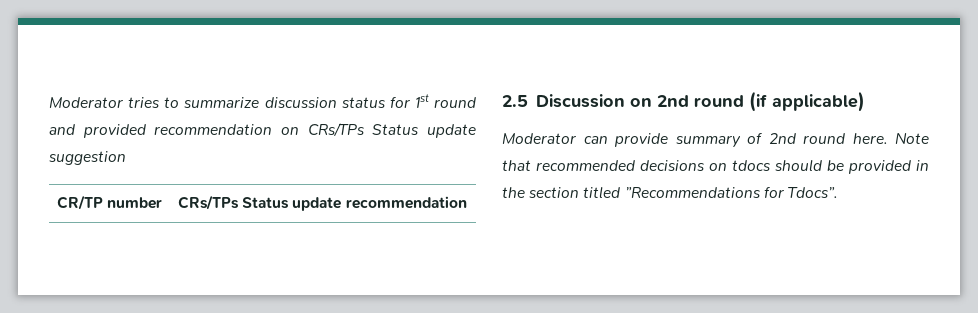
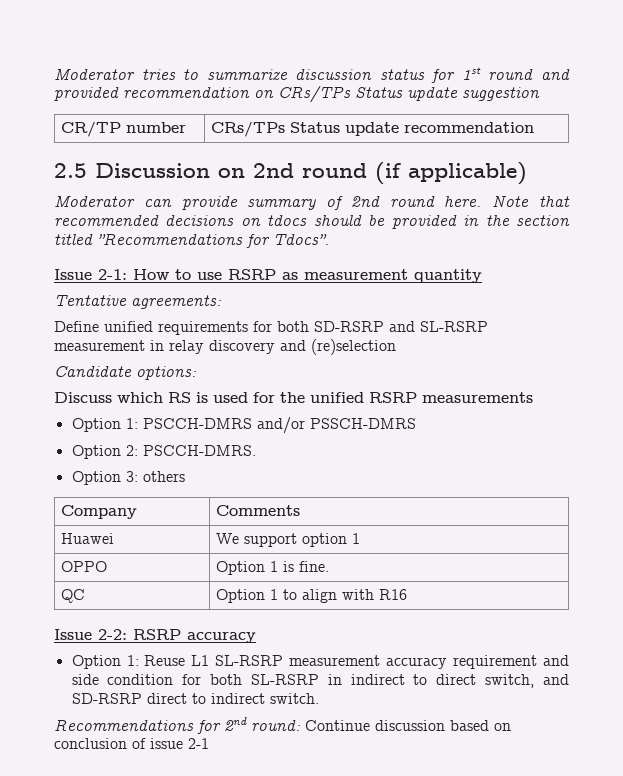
(838, 192) none -> [54,269,482,283] [54,295,222,309] [54,321,488,335] [54,339,396,355] [54,366,197,380] [54,392,533,403] [71,417,416,434] [71,445,256,459] [71,471,185,485] [61,505,138,519] [216,505,301,516] [61,533,115,544] [216,533,361,547] [61,561,108,572] [216,561,330,575] [61,589,86,603] [216,589,408,603] [54,629,256,643] [71,655,569,669] [71,674,569,688] [71,693,319,704] [54,717,511,734] [54,738,209,749] // Issue 2-1: How to use RSRP as measurement quantity // Tentative agreements: // Define unified requirements for both SD-RSRP and SL-RSRP measurement in relay discovery and (re)selection // Candidate options: // Discuss which RS is used for the unified RSRP measurements // Option 1: PSCCH-DMRS and/or PSSCH-DMRS // Option 2: PSCCH-DMRS. // Option 3: others // Company | Comments // Huawei | We support option 1 // OPPO | Option 1 is fine. // QC | Option 1 to align with R16 // Issue 2-2: RSRP accuracy // Option 1: Reuse L1 SL-RSRP measurement accuracy requirement and side condition for both SL-RSRP in indirect to direct switch, and SD-RSRP direct to indirect switch. // Recommendations for 2nd round: Continue discussion based on conclusion of issue 2-1

